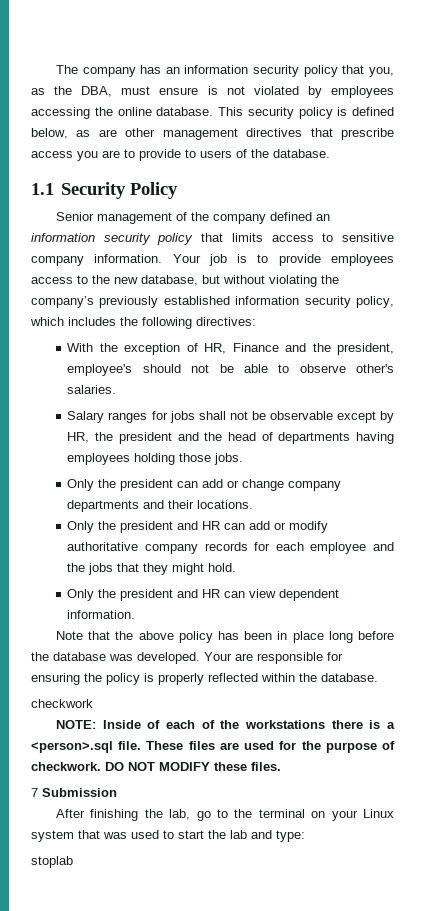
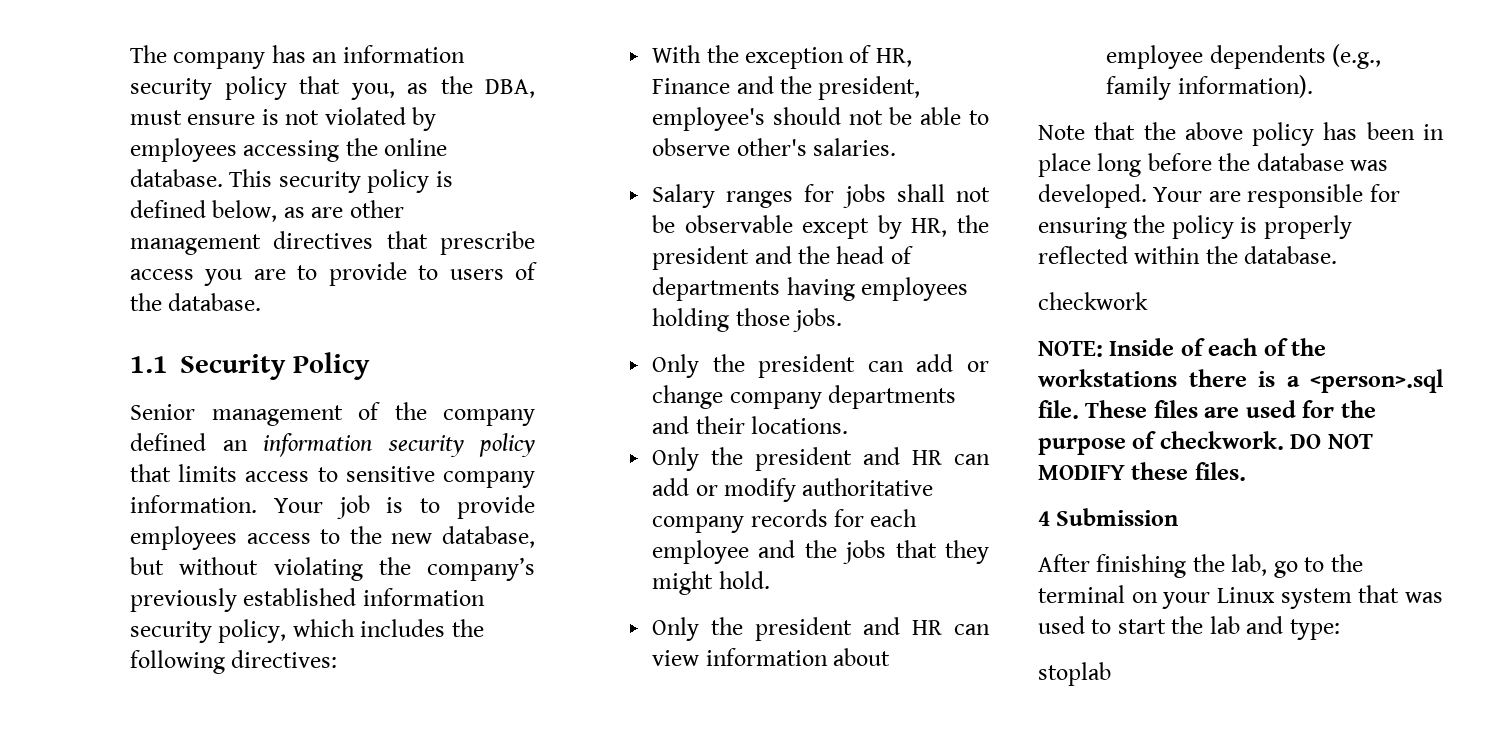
[279,589,340,601] [67,610,136,619] dependent information. -> [705,648,890,666] [1106,44,1381,69] [1106,75,1313,100] information about employee dependents (e.g., family information).
[31,788,38,797] 7 -> [1038,511,1050,526] 4

